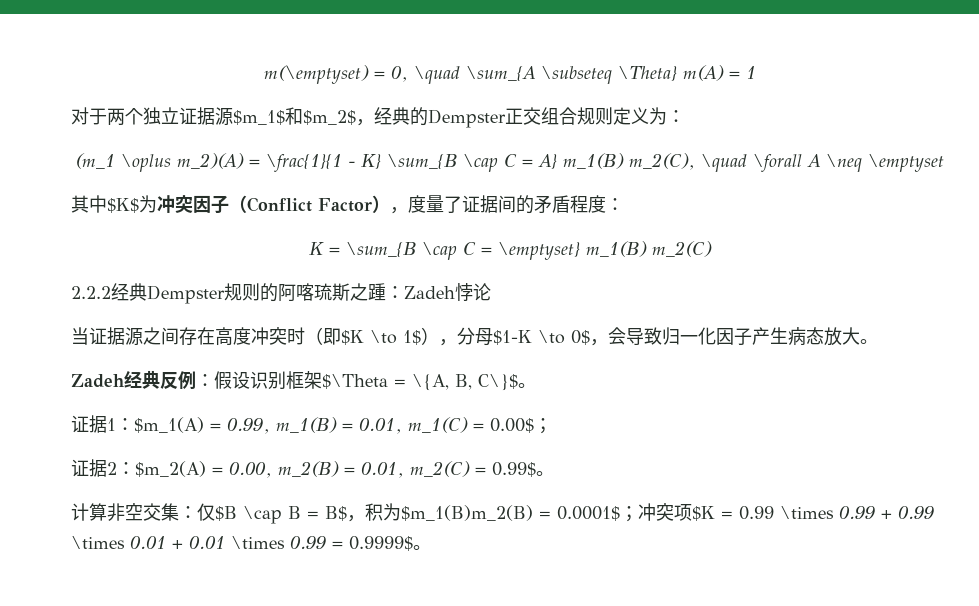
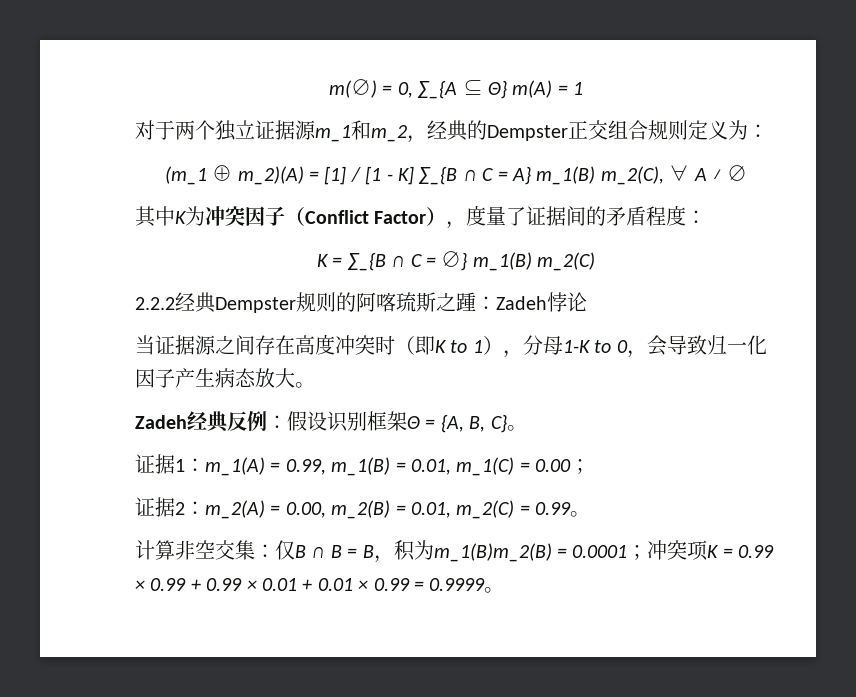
[263,65,369,84] m(\emptyset) -> [328,79,377,98] m(∅)
[413,66,677,84] \quad \sum_{A \subseteq \Theta} -> [417,80,507,99] ∑_{A ⊆ Θ}
[233,107,356,125] $m_1$和$m_2$ -> [315,120,407,142] m_1和m_2
[121,154,171,172] \oplus -> [212,165,233,181] ⊕
[266,154,498,172] \frac{1}{1 - K} \sum_{B \cap -> [324,166,477,185] [1] / [1 - K] ∑_{B ∩
[701,154,944,172] \quad \forall A \neq \emptyset -> [669,165,748,182] ∀ A ≠ ∅
[107,198,139,213] $K$ -> [175,211,187,224] K
[345,242,580,260] \sum_{B \cap C = \emptyset} -> [346,251,468,271] ∑_{B ∩ C = ∅}
[341,327,590,346] $K \to 1$），分母$1-K \to 0$ -> [435,335,628,358] K to 1），分母1-K to 0
[322,374,518,391] $\Theta = \{A, B, C\}$ -> [407,414,507,433] Θ = {A, B, C}
[134,417,204,433] $m_1(A) -> [205,457,265,476] m_1(A)
[490,418,534,433] 0.00$ -> [535,459,572,472] 0.00
[135,461,206,477] $m_2(A) -> [205,500,265,519] m_2(A)
[492,462,536,477] 0.99$ -> [535,502,572,515] 0.99
[215,503,620,524] $B \cap B = B$，积为$m_1(B)m_2(B) = 0.0001$ -> [295,540,628,563] B ∩ B = B，积为m_1(B)m_2(B) = 0.0001
[692,506,834,521] $K = 0.99 \times -> [707,545,775,558] [135,580,145,591] K = 0.99 ×
[71,536,125,549] \times -> [246,580,257,591] ×
[231,536,285,549] \times -> [358,580,369,591] ×
[349,536,413,551] 0.9999$ -> [429,578,486,591] 0.9999

